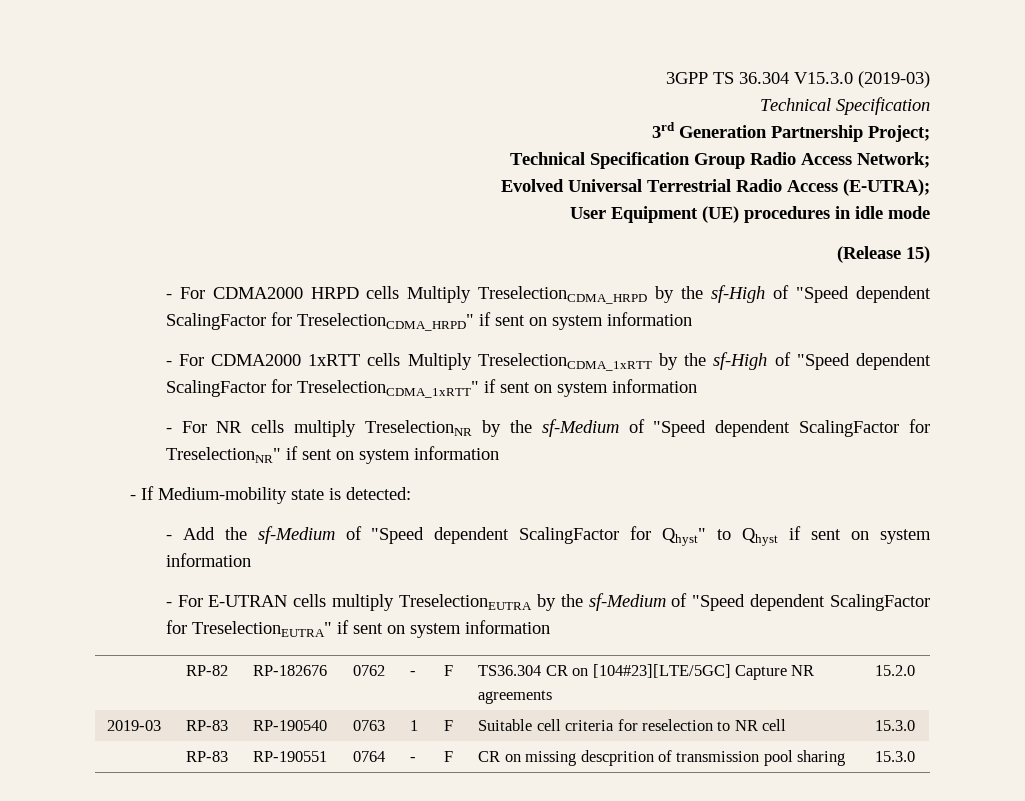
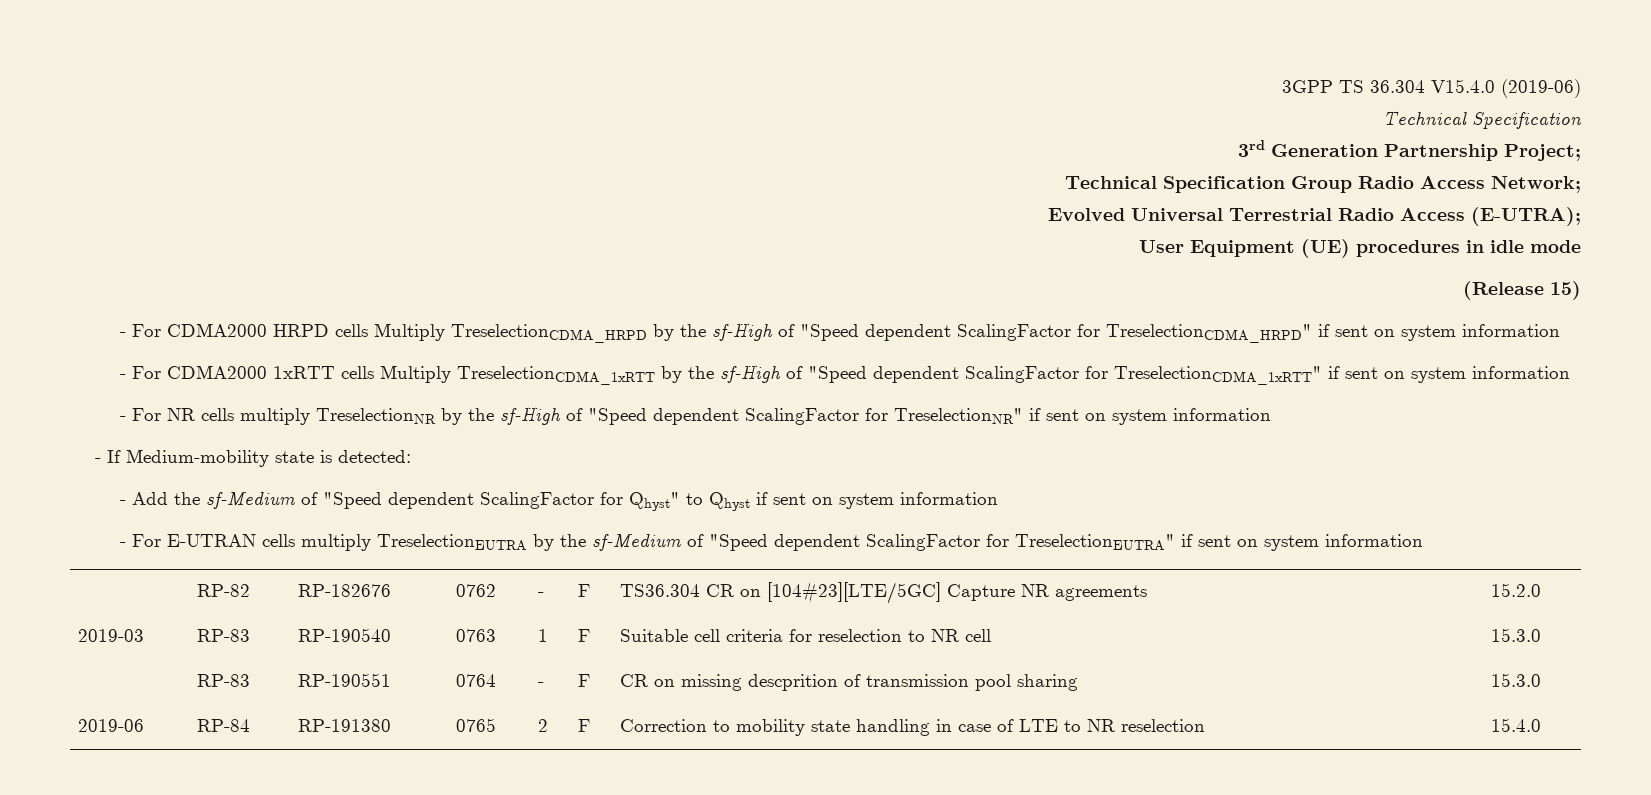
[794,71,930,88] V15.3.0 (2019-03) -> [1431,79,1581,98] V15.4.0 (2019-06)
[541,419,619,437] sf-Medium -> [500,407,562,425] sf-High
(916, 756) none -> [78,719,145,732] [197,719,251,732] [298,719,392,732] [456,718,497,732] [538,719,549,732] [578,719,591,732] [620,719,1206,736] [1491,718,1542,732] // 2019-06 | RP-84 | RP-191380 | 0765 | 2 | F | Correction to mobility state handling in case of LTE to NR reselection | 15.4.0

